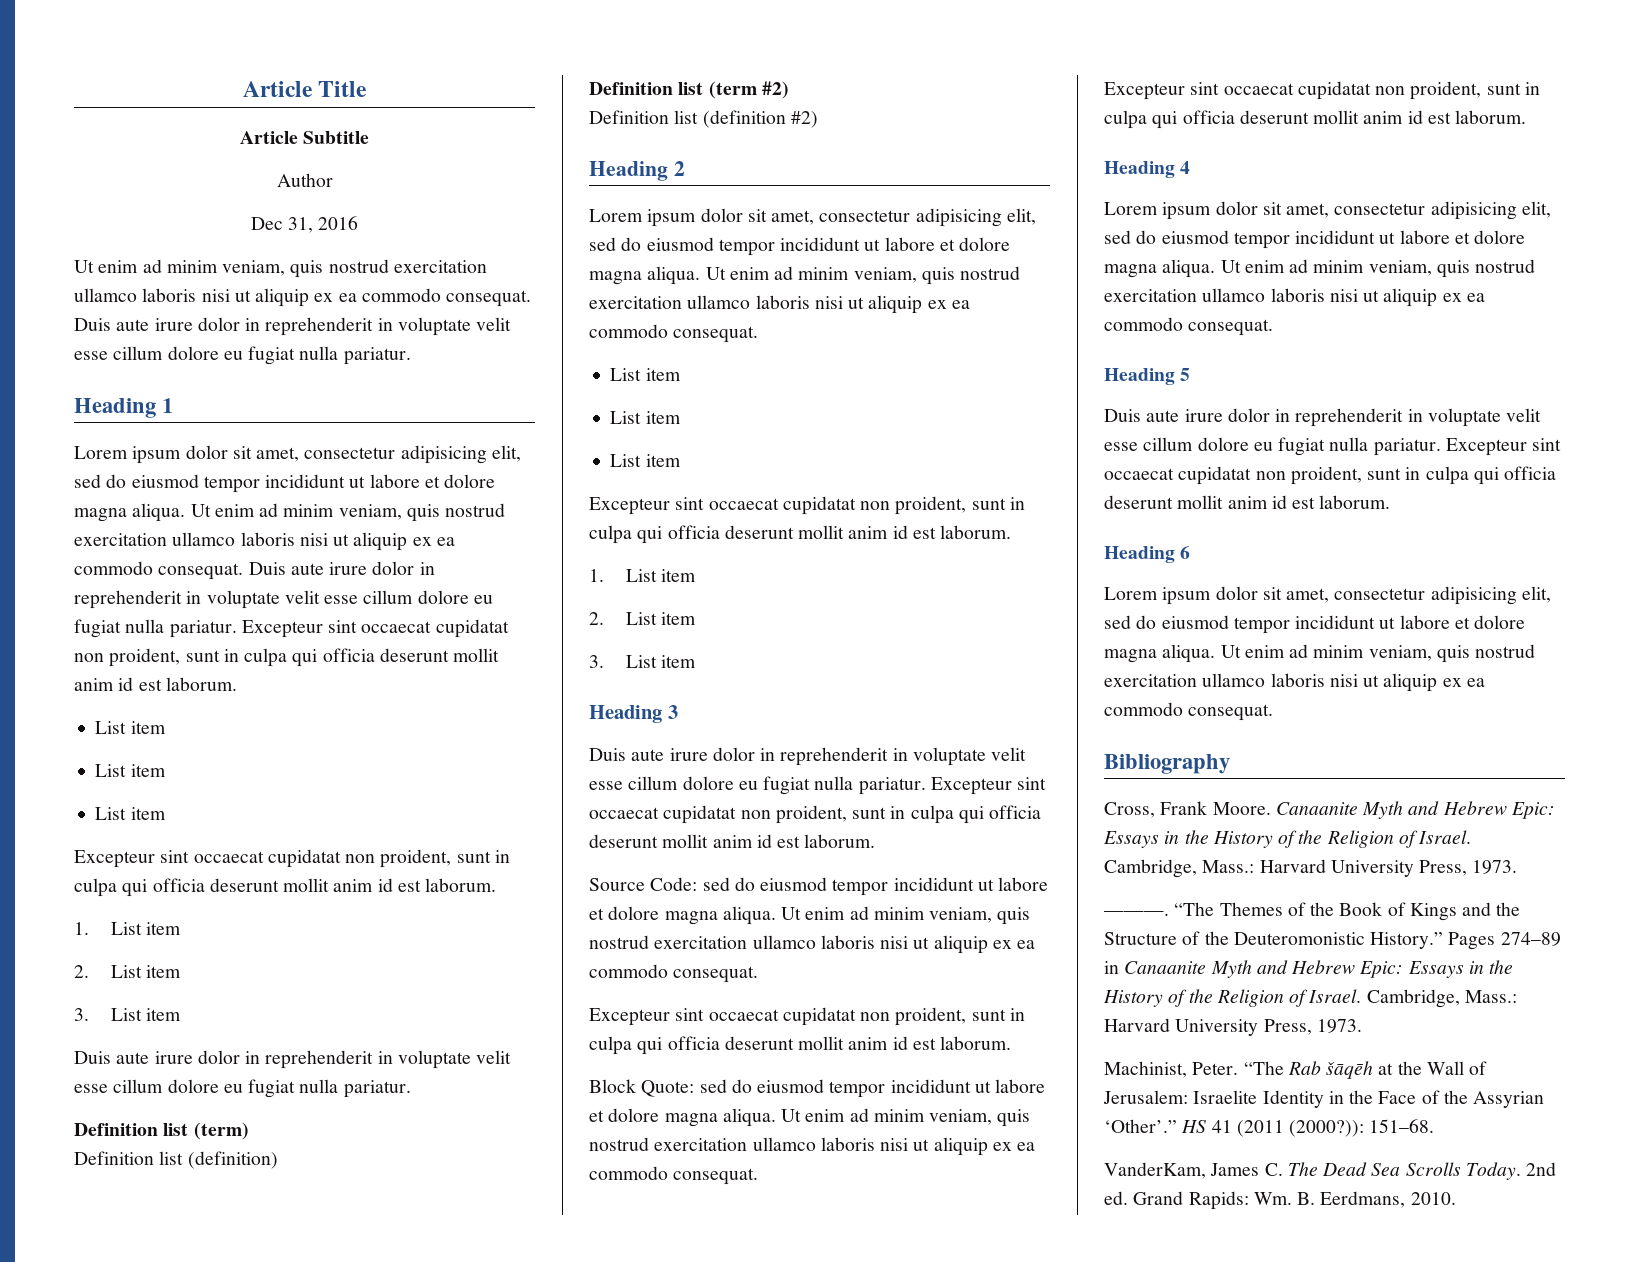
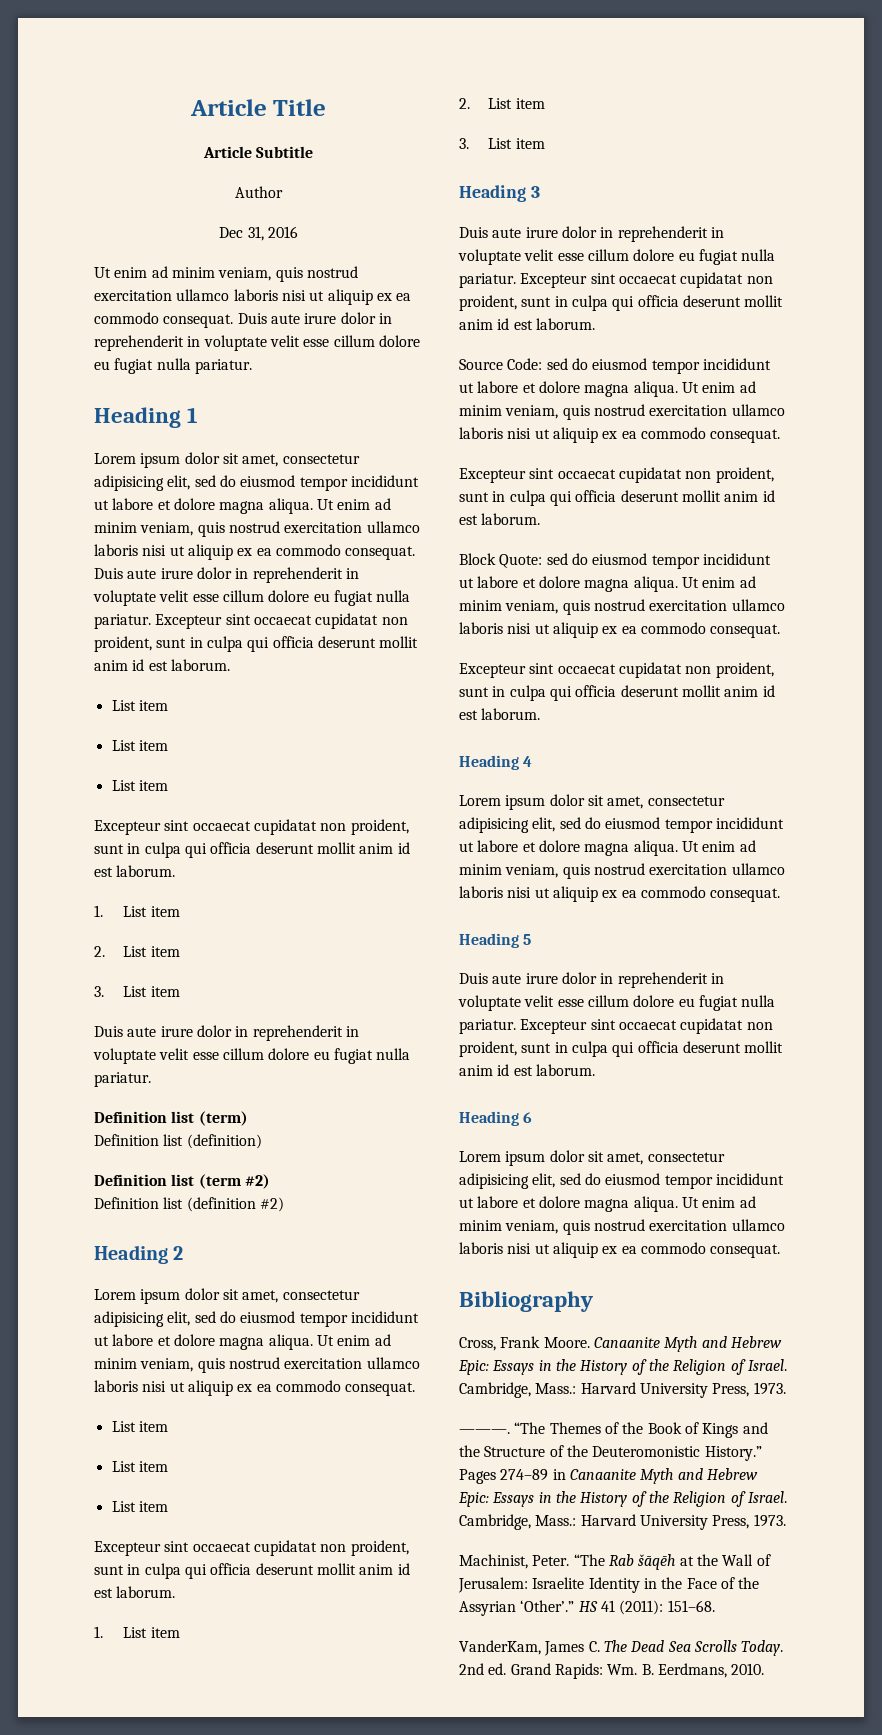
[1236,1120,1365,1137] (2011 (2000?)): -> [619,1600,664,1615] (2011):

